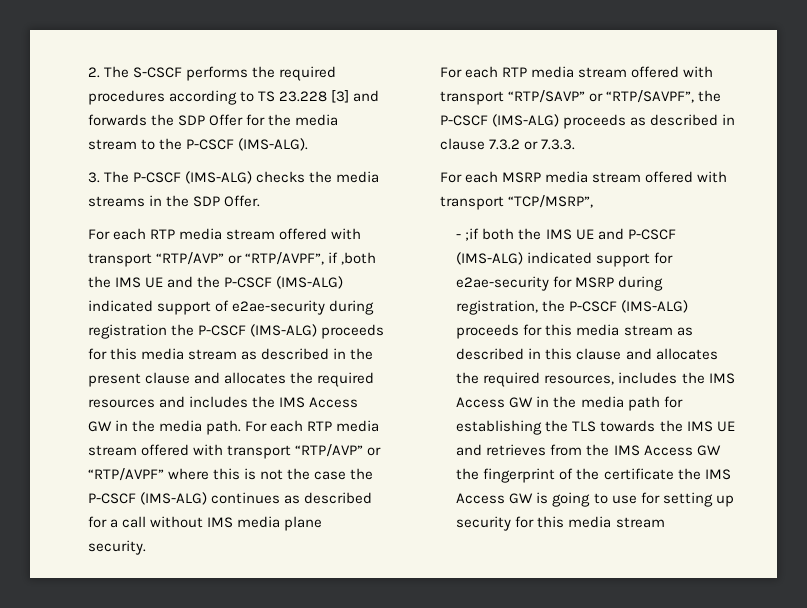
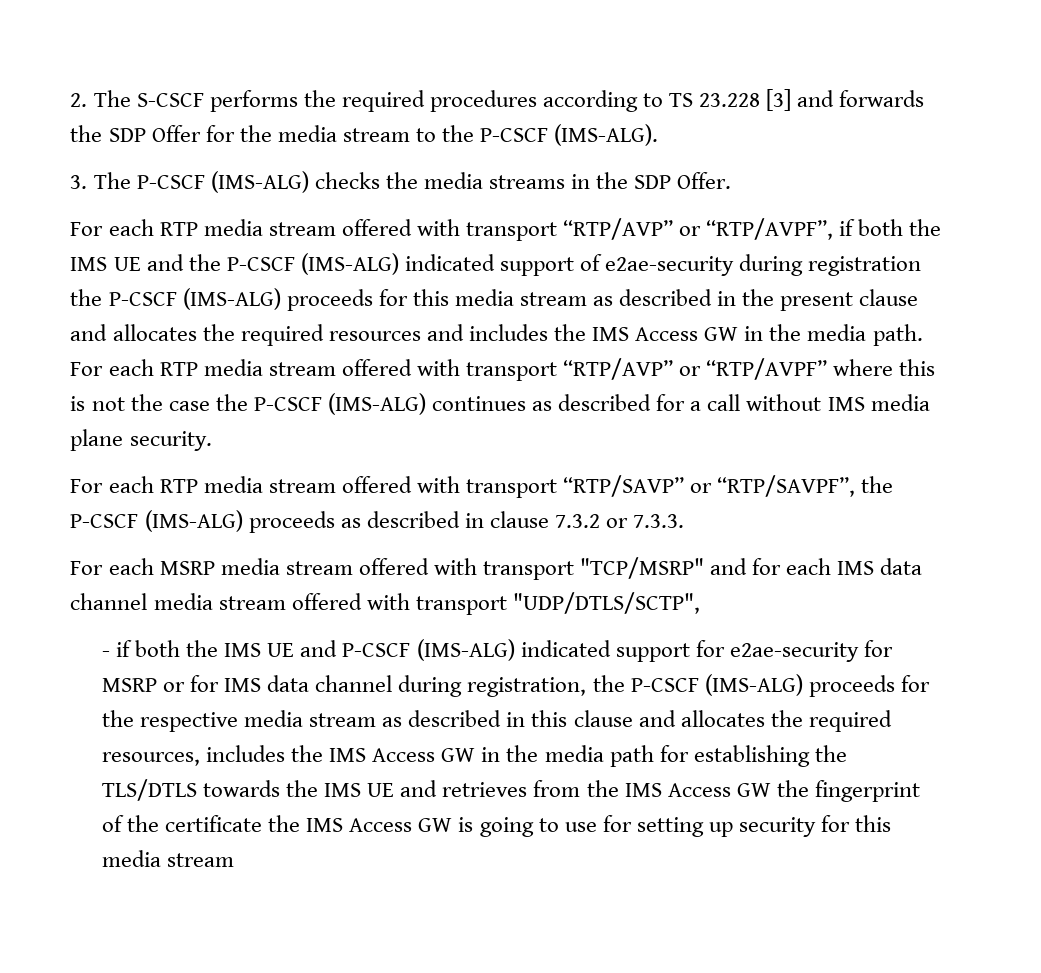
[340,252,376,265] ,both -> [858,219,904,236] both
[507,195,593,208] “TCP/MSRP”, -> [580,557,923,579] [70,592,700,615] "TCP/MSRP" and for each IMS data channel media stream offered with transport "UDP/DTLS/SCTP",
[465,228,480,241] ;if -> [115,640,132,657] if
(615, 282) none -> [162,675,393,692] or for IMS data channel
[545,324,573,336] this -> [101,710,238,732] the respective
[572,421,597,432] TLS -> [101,779,197,801] TLS/DTLS

